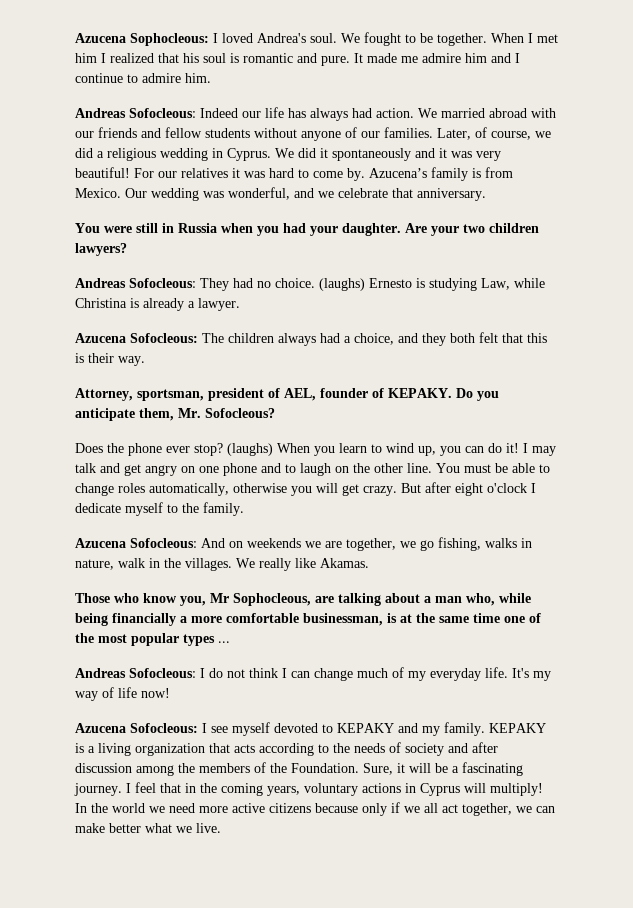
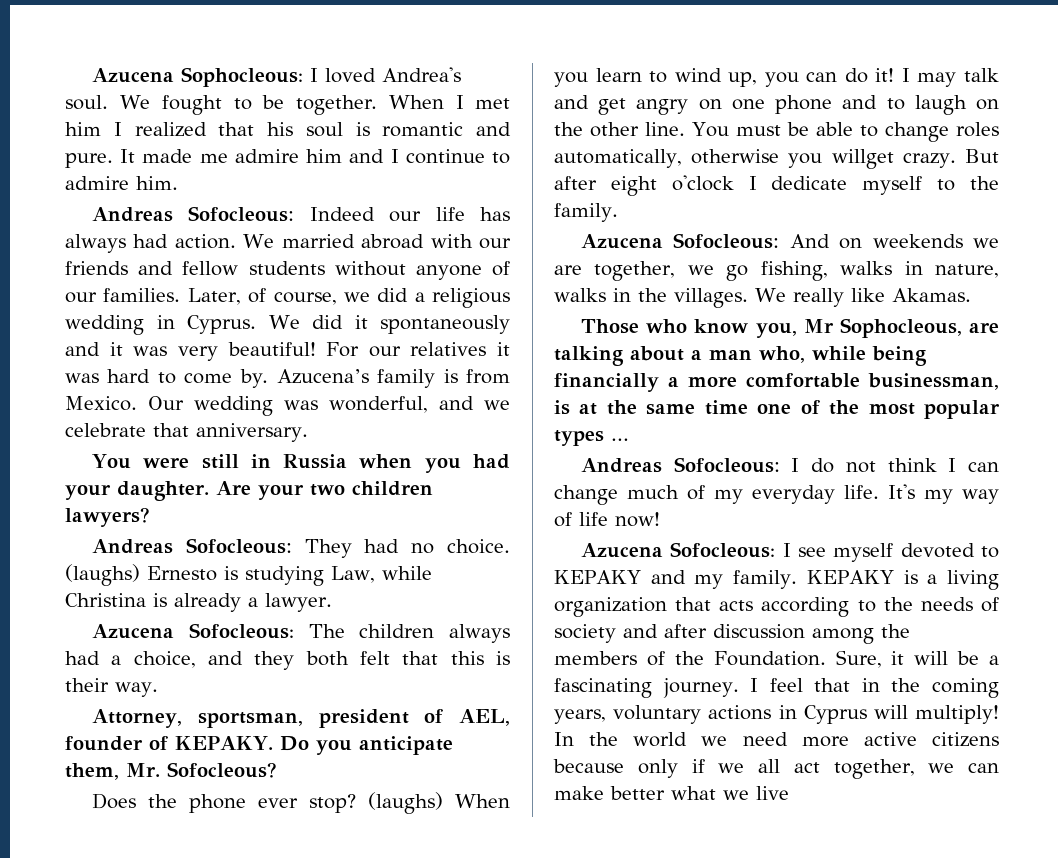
[316,483,359,496] will get -> [831,149,894,169] willget
[118,558,145,568] walk -> [554,288,606,302] walks
[196,823,221,833] live. -> [756,786,789,800] live

